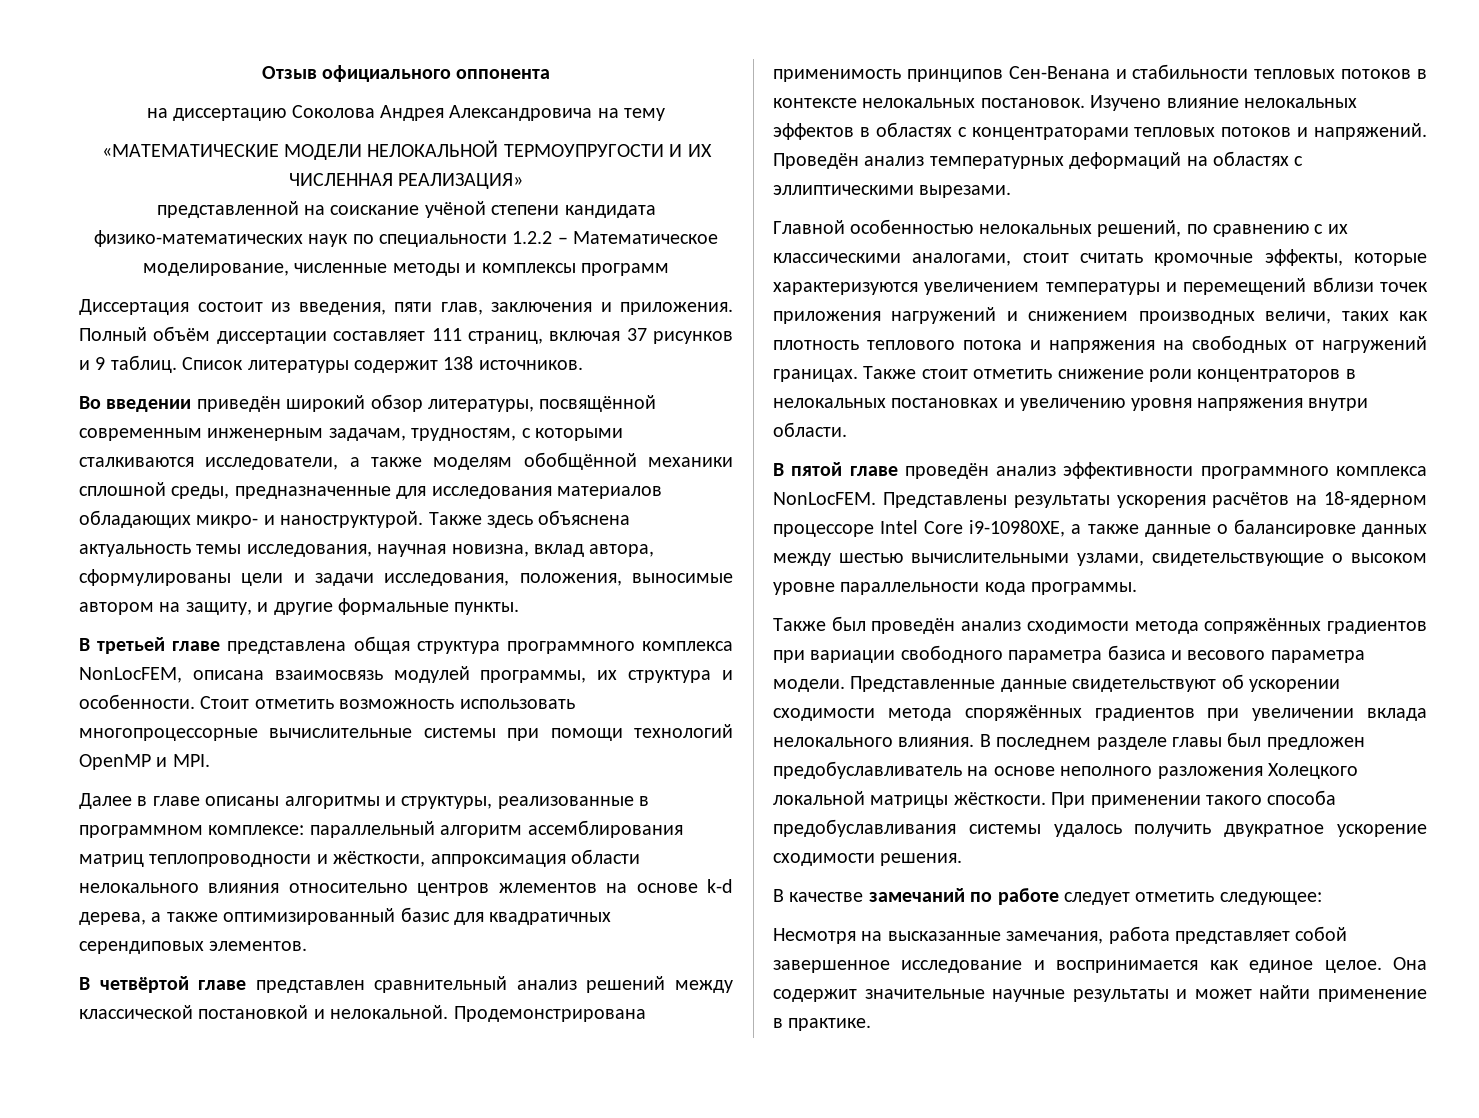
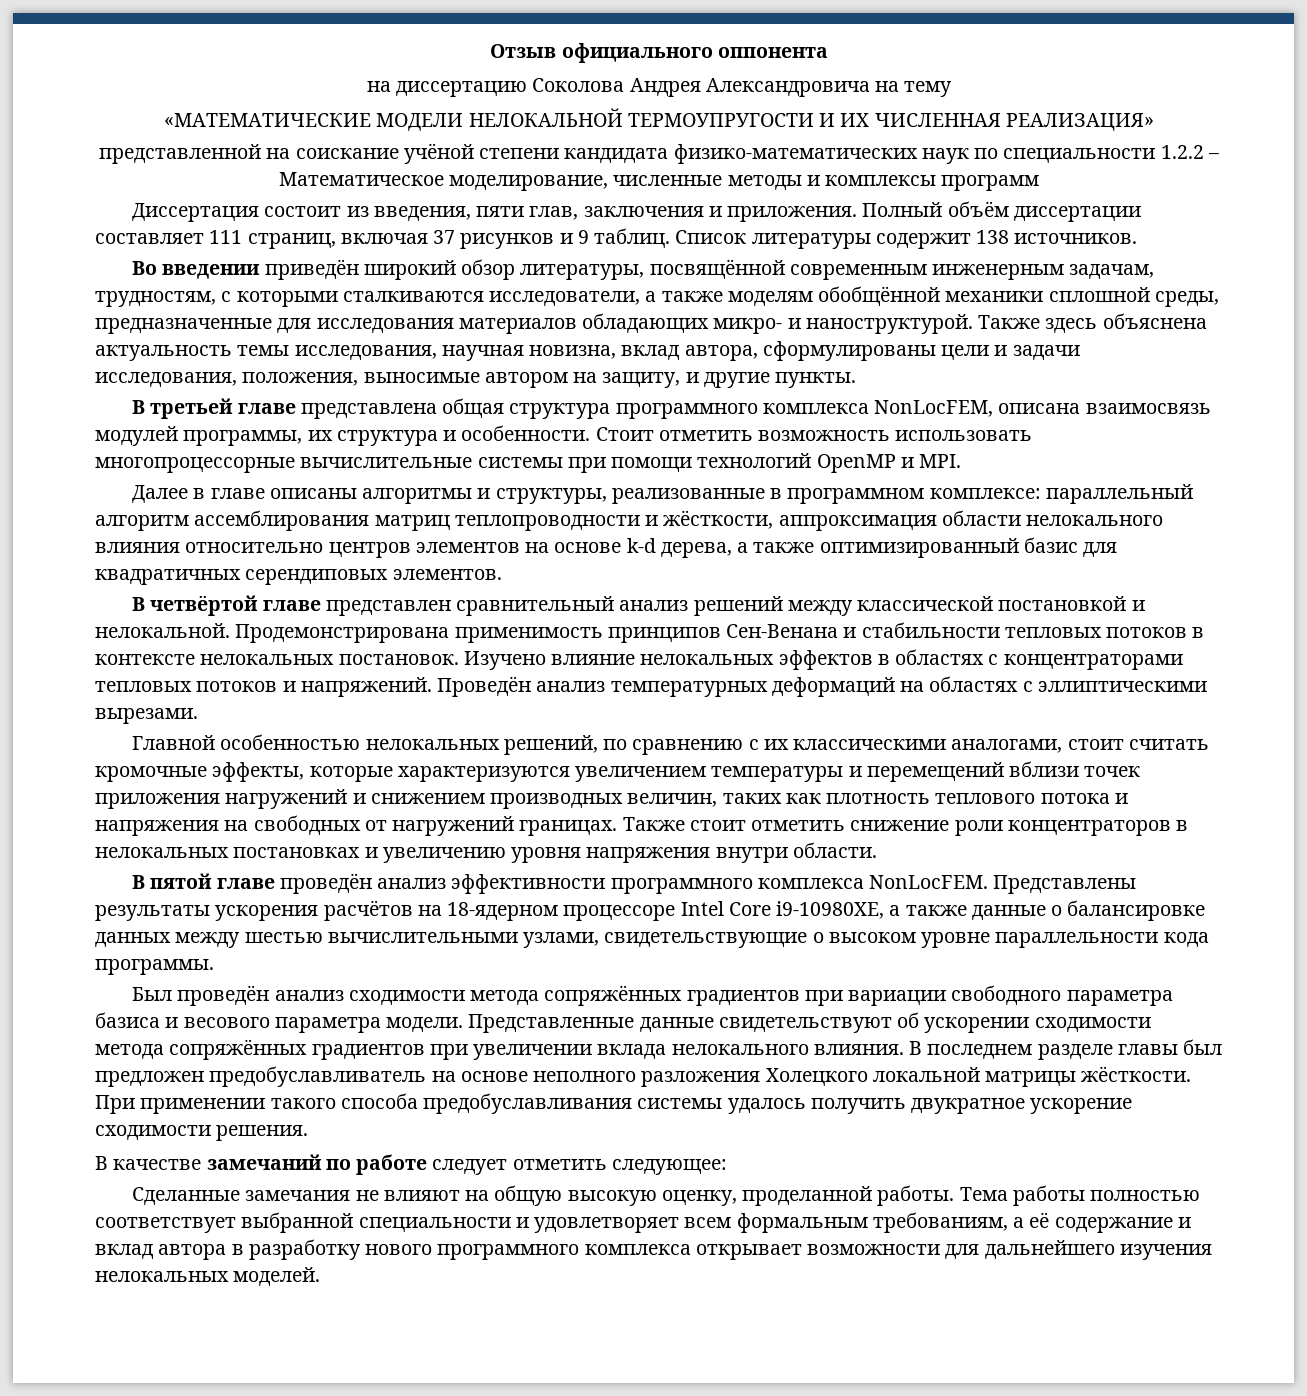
[338,598,449,615] формальные -> (770, 380) none
[498,883,597,893] жлементов -> [415,542,520,553] элементов
[1265,311,1332,324] величи, -> [627,793,718,807] величин,
[773,616,866,631] Также был -> [131,987,172,1001] Был
[964,705,1082,721] споряжённых -> [169,1039,308,1060] сопряжённых
[773,926,1348,944] [773,957,1427,973] [773,985,1427,1002] [773,1018,872,1031] Несмотря на высказанные замечания, работа представляет собой завершенное исследование и воспринимается как единое целое. Она содержит значительные научные результаты и может найти применение в практике. -> [131,1185,1201,1206] [95,1212,1191,1233] [95,1239,1212,1260] [95,1267,321,1286] Сделанные замечания не влияют на общую высокую оценку, проделанной работы. Тема работы полностью соответствует выбранной специальности и удовлетворяет всем формальным требованиям, а её содержание и вклад автора в разработку нового программного комплекса открывает возможности для дальнейшего изучения нелокальных моделей.

